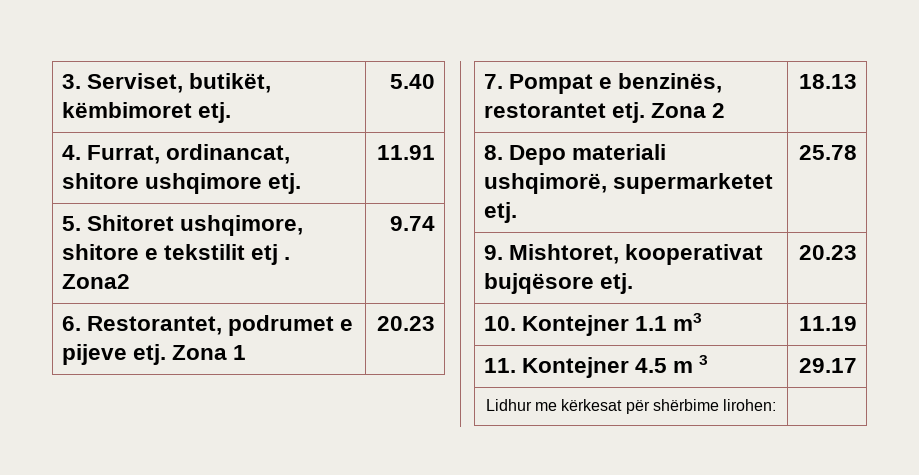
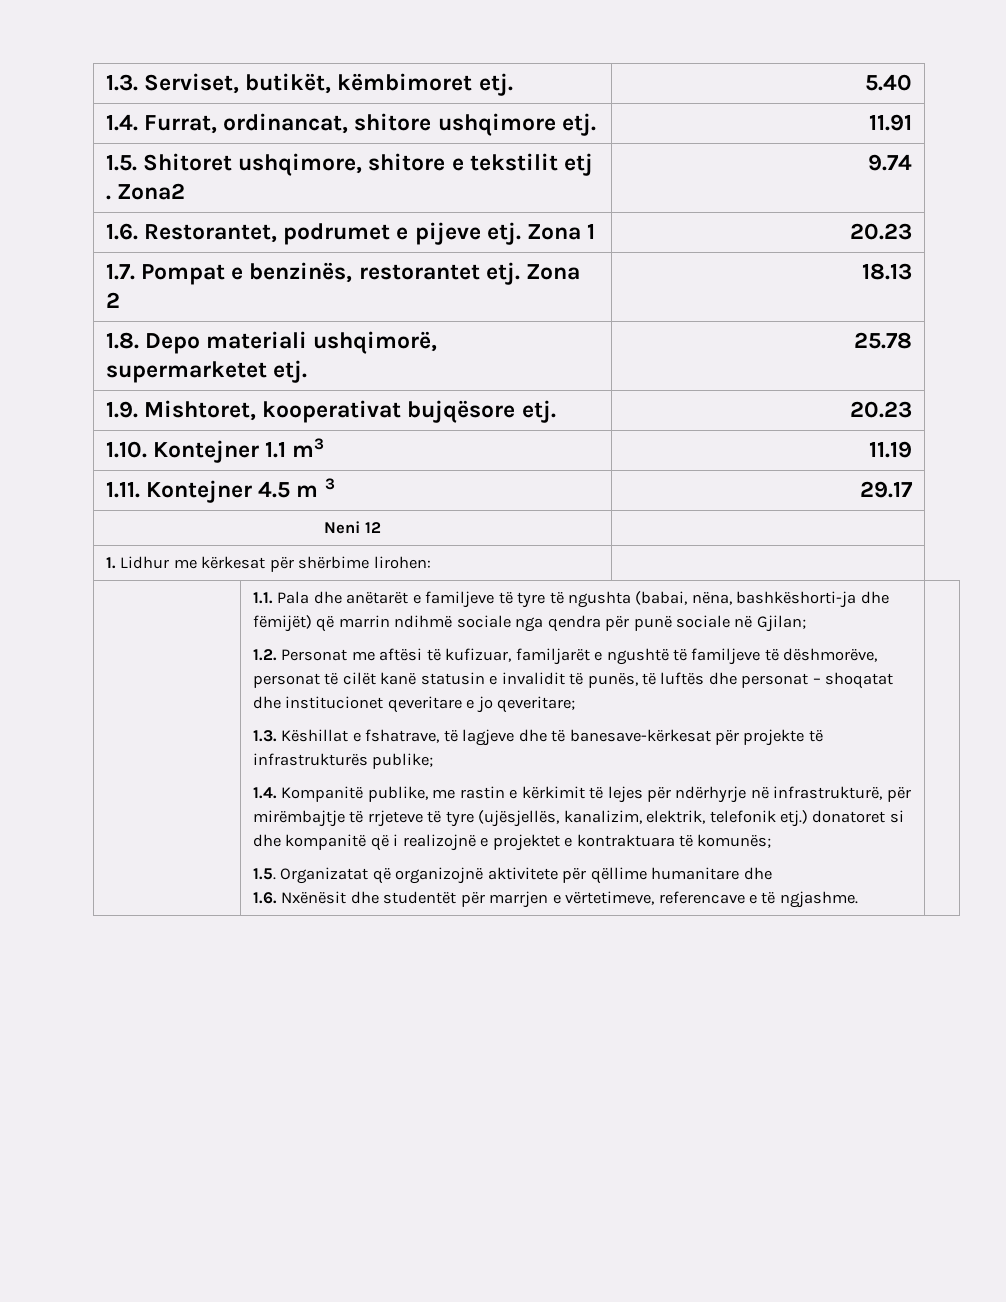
[61,74,81,89] 3. -> [105,74,138,91] 1.3.
[61,145,81,160] 4. -> [105,114,138,131] 1.4.
[61,216,81,231] 5. -> [105,154,137,171] 1.5.
[61,316,81,331] 6. -> [105,223,138,240] 1.6.
[483,74,503,89] 7. -> [105,263,135,280] 1.7.
[483,145,503,160] 8. -> [105,332,139,349] 1.8.
[483,245,503,260] 9. -> [105,401,138,418] 1.9.
[483,316,516,331] 10. -> [105,441,147,458] 1.10.
[483,358,516,373] 11. -> [105,481,140,498] 1.11.
(858, 365) none -> [324,521,381,534] [105,557,116,569] Neni 12 | // 1.
(777, 405) none -> [252,591,889,608] [252,615,806,632] [252,648,878,665] [252,672,894,689] [252,696,576,713] [252,729,823,746] [252,753,434,769] [252,786,911,803] [252,810,904,827] [252,834,772,851] [252,867,772,884] [252,891,858,908] // | 1.1. Pala dhe anëtarët e familjeve të tyre të ngushta (babai, nëna, bashkëshorti-ja dhe fëmijët) që marrin ndihmë sociale nga qendra për punë sociale në Gjilan; // 1.2. Personat me aftësi të kufizuar, familjarët e ngushtë të familjeve të dëshmorëve, personat të cilët kanë statusin e invalidit të punës, të luftës dhe personat – shoqatat dhe institucionet qeveritare e jo qeveritare; // 1.3. Këshillat e fshatrave, të lagjeve dhe të banesave-kërkesat për projekte të infrastrukturës publike; // 1.4. Kompanitë publike, me rastin e kërkimit të lejes për ndërhyrje në infrastrukturë, për mirëmbajtje të rrjeteve të tyre (ujësjellës, kanalizim, elektrik, telefonik etj.) donatoret si dhe kompanitë që i realizojnë e projektet e kontraktuara të komunës; // 1.5. Organizatat që organizojnë aktivitete për qëllime humanitare dhe // 1.6. Nxënësit dhe studentët për marrjen e vërtetimeve, referencave e të ngjashme. |

